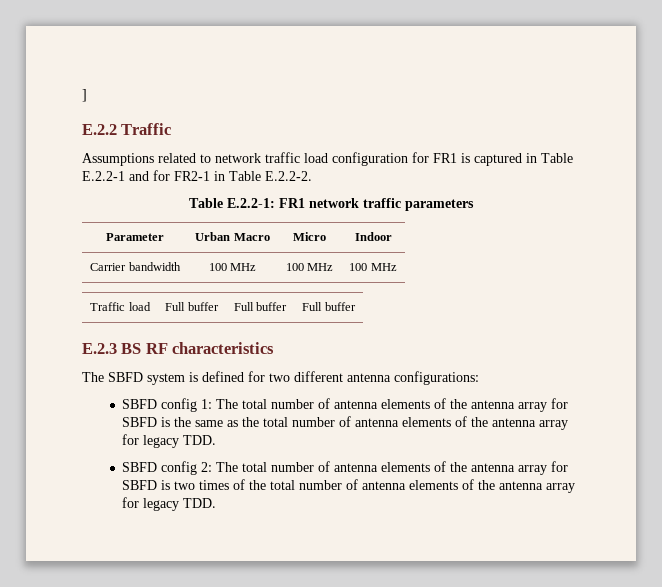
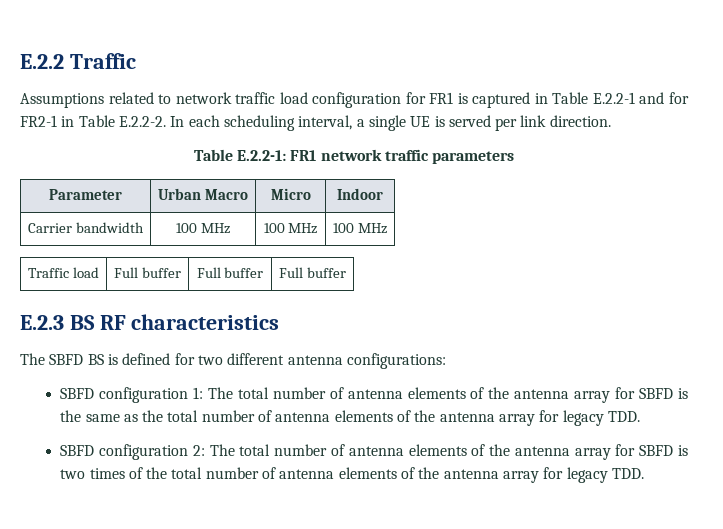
[82,89,87,102] ] // -> (20, 61) none
(312, 176) none -> [170,115,611,131] In each scheduling interval, a single UE is served per link direction.
[147,373,185,385] system -> [87,354,104,365] BS
[161,398,198,412] config -> [99,387,189,403] configuration
[161,461,198,475] config -> [98,444,188,460] configuration

